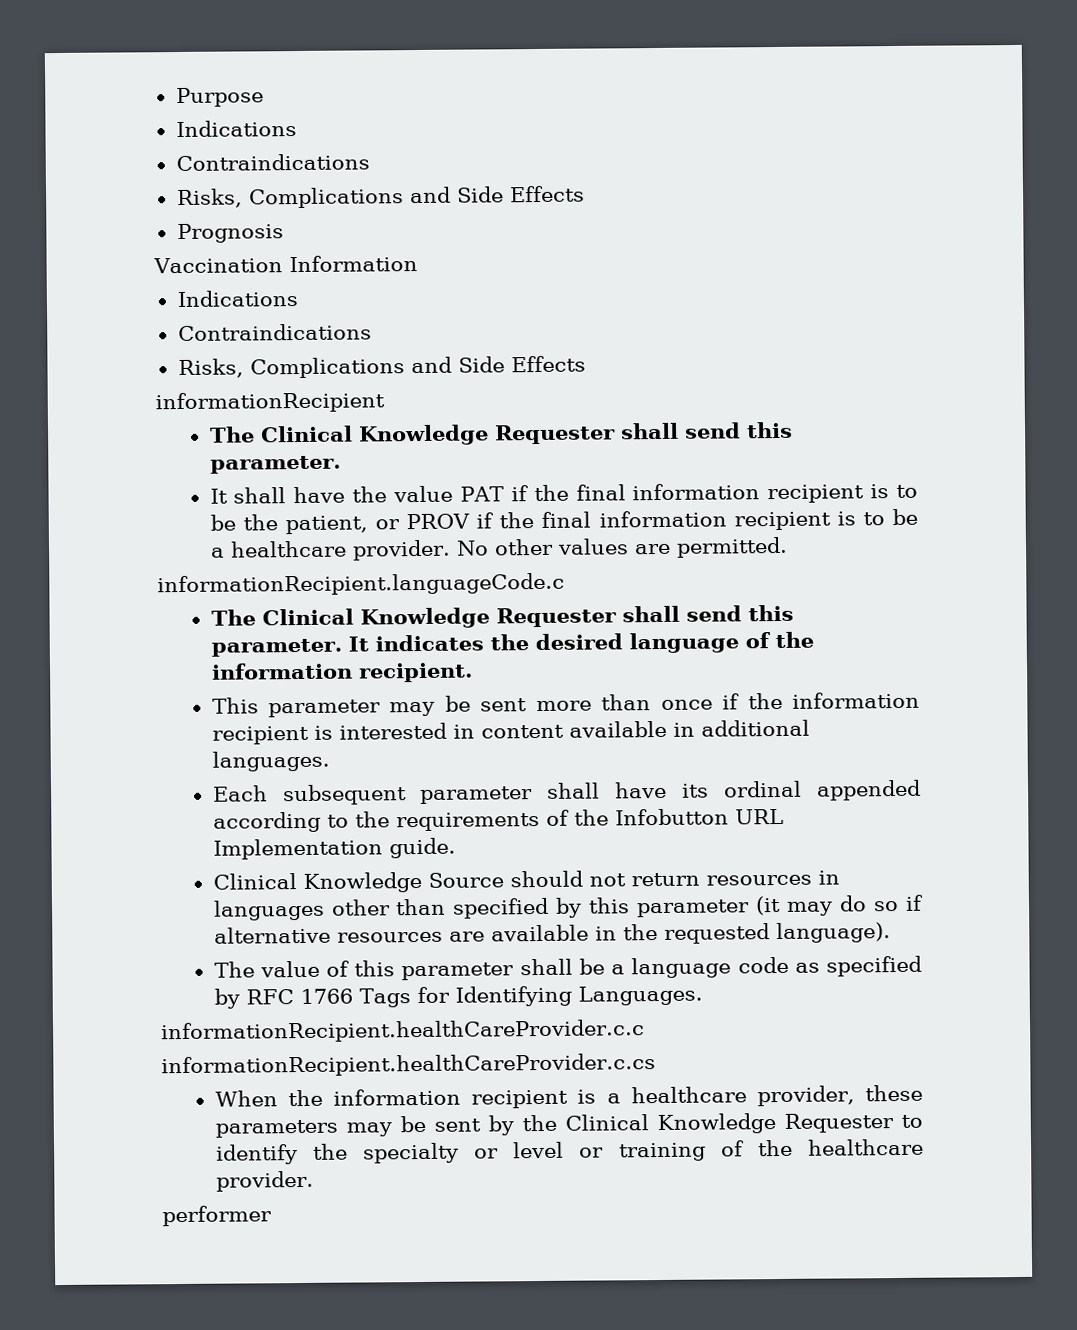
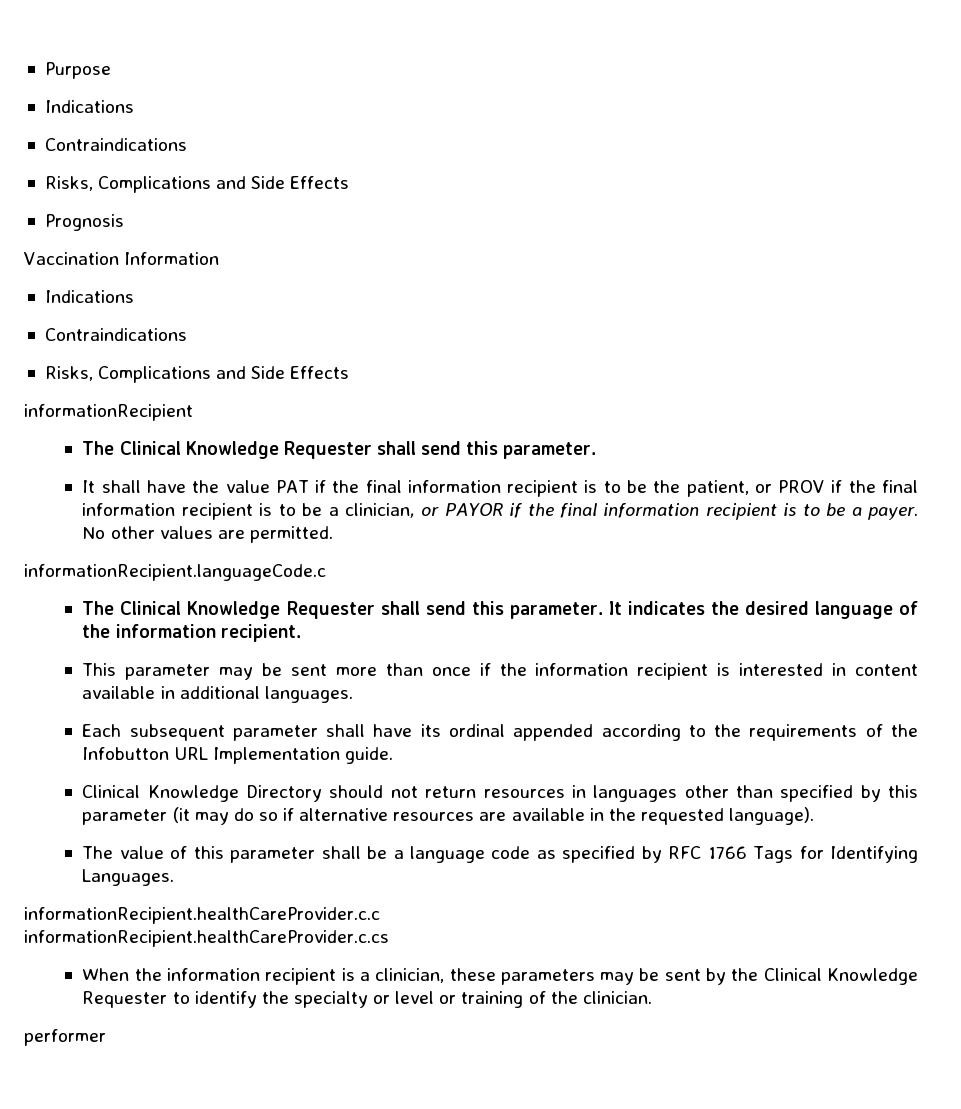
[229,539,451,561] healthcare provider. -> [344,503,918,520] clinician, or PAYOR if the final information recipient is to be a payer.
[427,872,504,888] Source -> [246,785,323,802] Directory
[630,1085,855,1107] healthcare provider, -> [375,968,445,983] clinician,
[806,1138,924,1156] [215,1170,314,1192] healthcare provider. -> [582,991,652,1004] clinician.

